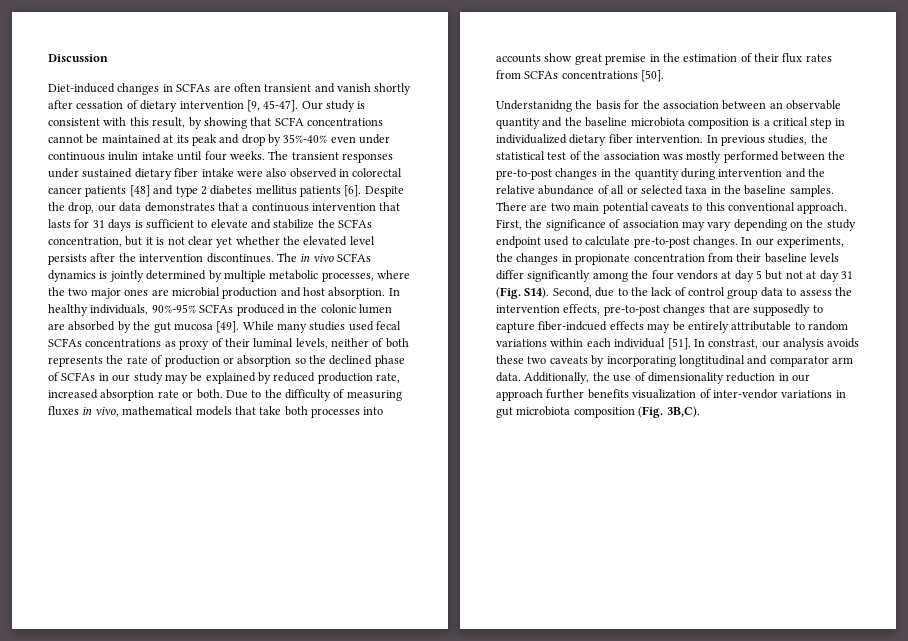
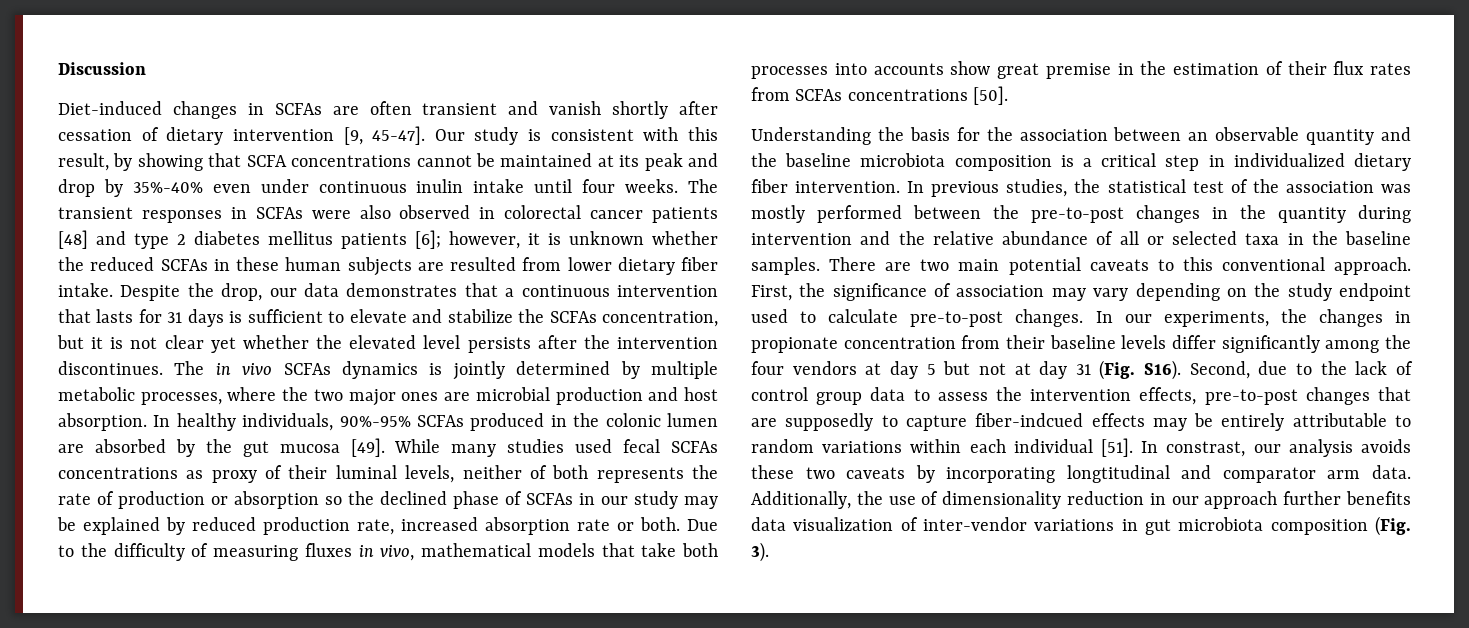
[48,168,234,180] under sustained dietary fiber intake -> [230,207,303,219] in SCFAs
[344,185,362,197] [6]. -> [415,230,718,249] [58,257,718,276] [58,283,113,297] [6]; however, it is unknown whether the reduced SCFAs in these human subjects are resulted from lower dietary fiber intake.
[496,100,572,112] Understanidng -> [751,127,871,145] Understanding
[524,287,550,299] S14). -> [1144,360,1182,380] S16).
(629, 394) none -> [751,517,786,531] data
[666,406,700,418] 3B,C). -> [751,542,769,562] 3).

